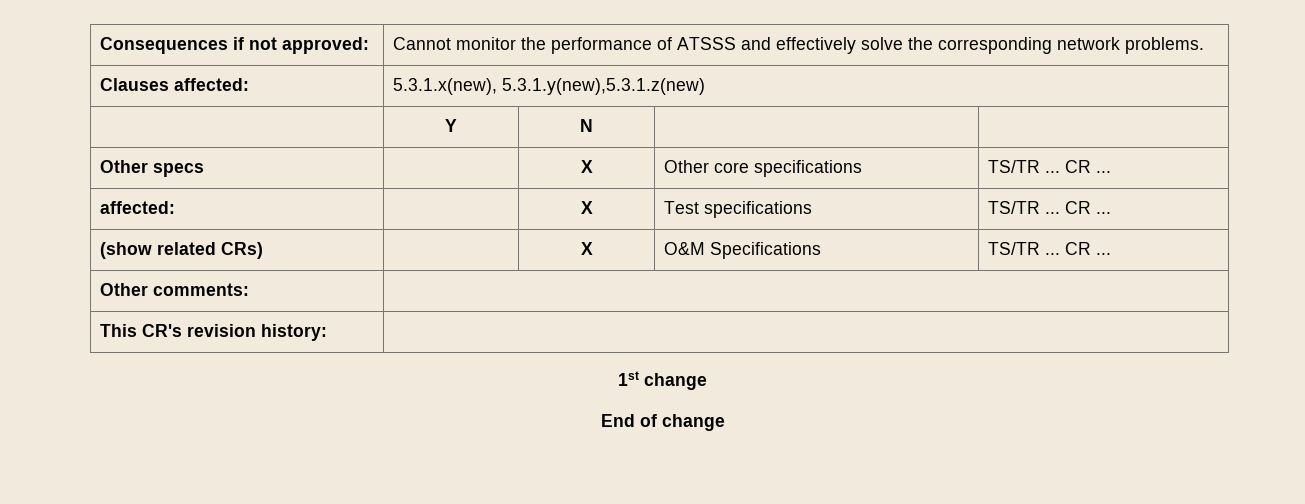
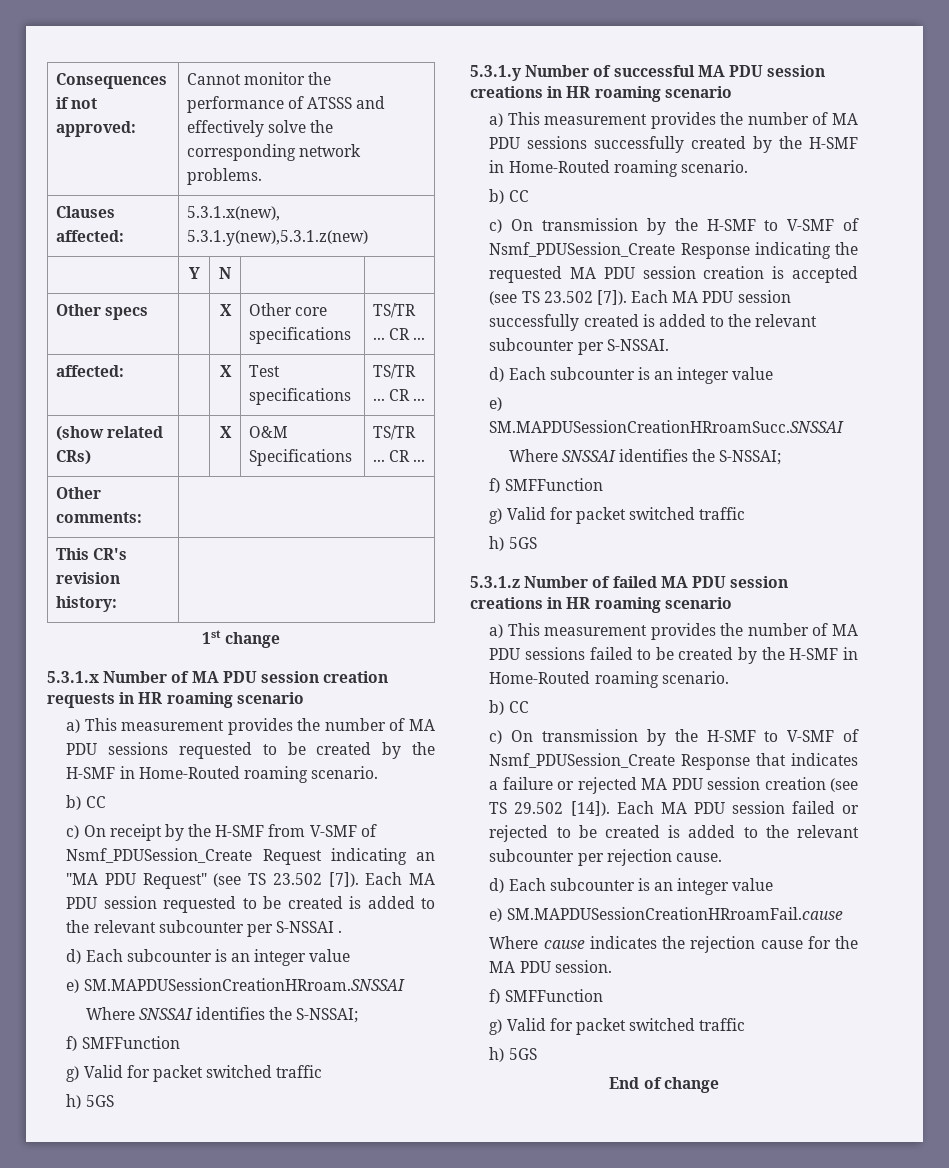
(707, 381) none -> [47,671,389,683] [47,692,304,708] [66,718,435,735] [66,742,436,759] [66,766,379,783] [66,795,106,810] [66,824,377,841] [66,848,435,865] [66,872,436,889] [66,896,436,913] [66,920,343,937] [66,949,351,966] [66,978,405,993] [85,1007,359,1023] [66,1036,180,1051] [66,1065,323,1082] [66,1094,114,1109] [470,65,826,81] [470,86,732,102] [489,112,858,129] [489,136,858,153] [489,160,748,177] [489,189,529,204] [489,218,859,235] [489,242,858,259] [489,266,858,283] [489,290,791,305] [489,314,818,331] [489,338,669,355] [489,367,774,384] [489,397,503,411] [489,420,845,433] [508,449,782,465] [489,478,603,493] [489,507,746,524] [489,536,537,551] [470,576,789,588] [470,597,732,613] [489,623,858,640] [489,647,858,664] [489,671,729,688] [489,700,529,715] [489,729,859,746] [489,753,858,770] [489,777,858,794] [489,801,859,816] [489,825,859,842] [489,849,722,866] [489,878,774,895] [489,907,843,922] [489,936,858,953] [489,960,612,973] [489,989,603,1004] [489,1018,746,1035] [489,1047,537,1062] // 5.3.1.x Number of MA PDU session creation requests in HR roaming scenario // a) This measurement provides the number of MA PDU sessions requested to be created by the H-SMF in Home-Routed roaming scenario. // b) CC // c) On receipt by the H-SMF from V-SMF of Nsmf_PDUSession_Create Request indicating an "MA PDU Request" (see TS 23.502 [7]). Each MA PDU session requested to be created is added to the relevant subcounter per S-NSSAI . // d) Each subcounter is an integer value // e) SM.MAPDUSessionCreationHRroam.SNSSAI // Where SNSSAI identifies the S-NSSAI; // f) SMFFunction // g) Valid for packet switched traffic // h) 5GS // 5.3.1.y Number of successful MA PDU session creations in HR roaming scenario // a) This measurement provides the number of MA PDU sessions successfully created by the H-SMF in Home-Routed roaming scenario. // b) CC // c) On transmission by the H-SMF to V-SMF of Nsmf_PDUSession_Create Response indicating the requested MA PDU session creation is accepted (see TS 23.502 [7]). Each MA PDU session successfully created is added to the relevant subcounter per S-NSSAI. // d) Each subcounter is an integer value // e) SM.MAPDUSessionCreationHRroamSucc.SNSSAI // Where SNSSAI identifies the S-NSSAI; // f) SMFFunction // g) Valid for packet switched traffic // h) 5GS // 5.3.1.z Number of failed MA PDU session creations in HR roaming scenario // a) This measurement provides the number of MA PDU sessions failed to be created by the H-SMF in Home-Routed roaming scenario. // b) CC // c) On transmission by the H-SMF to V-SMF of Nsmf_PDUSession_Create Response that indicates a failure or rejected MA PDU session creation (see TS 29.502 [14]). Each MA PDU session failed or rejected to be created is added to the relevant subcounter per rejection cause. // d) Each subcounter is an integer value // e) SM.MAPDUSessionCreationHRroamFail.cause // Where cause indicates the rejection cause for the MA PDU session. // f) SMFFunction // g) Valid for packet switched traffic // h) 5GS

